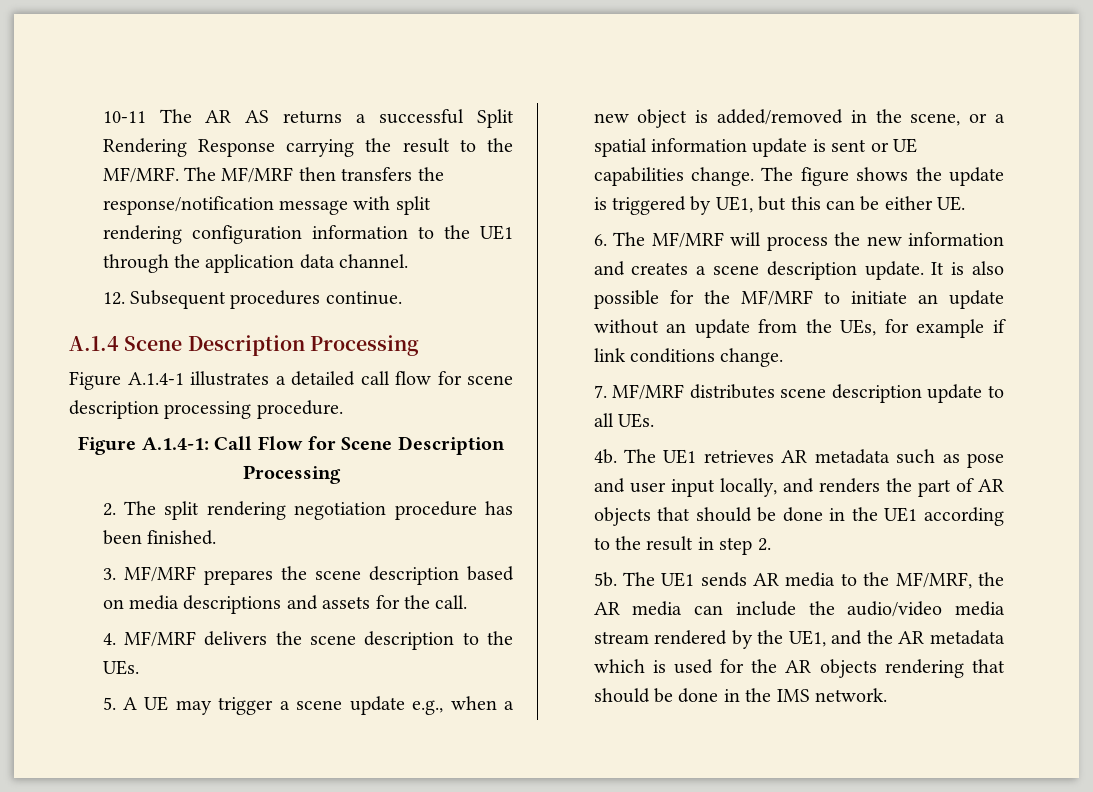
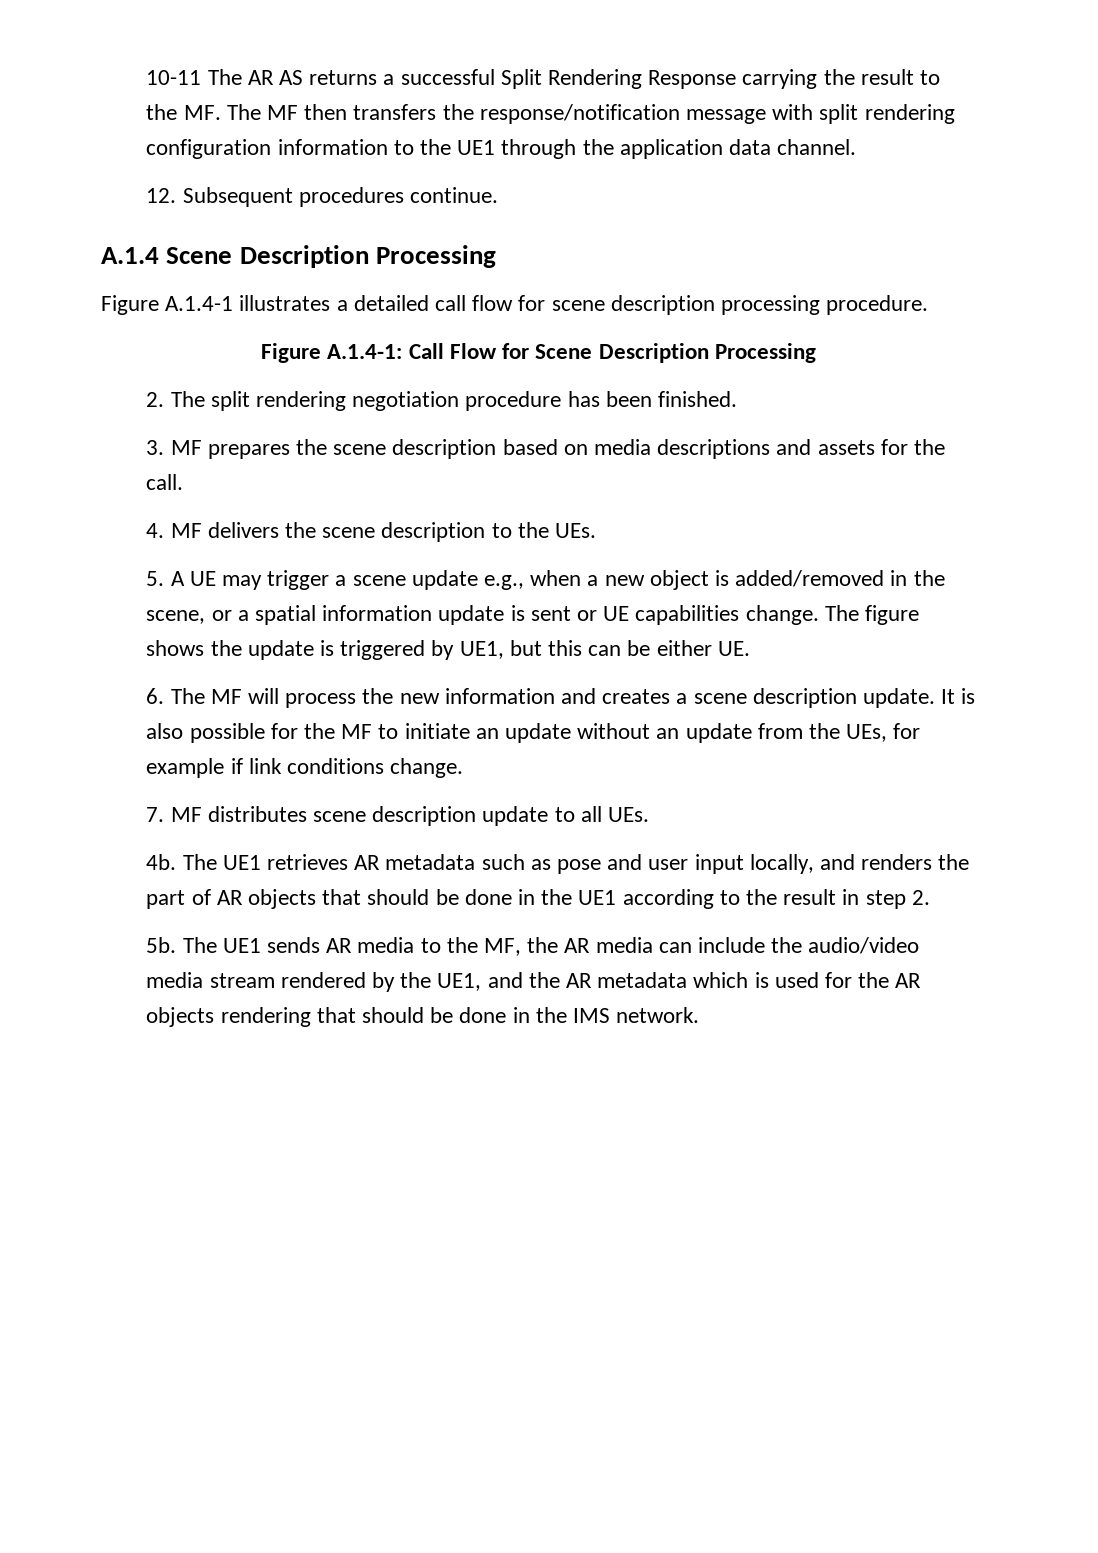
[102,167,294,183] MF/MRF. The MF/MRF -> [183,104,298,120] MF. The MF
[123,566,196,582] MF/MRF -> [170,440,202,455] MF
[123,631,196,647] MF/MRF -> [170,523,202,538] MF
[651,232,724,248] MF/MRF -> [210,689,242,704] MF
[740,290,813,306] MF/MRF -> [341,724,373,739] MF
[612,384,685,400] MF/MRF -> [170,807,202,822] MF
[895,572,972,589] MF/MRF, -> [484,938,522,956] MF,

